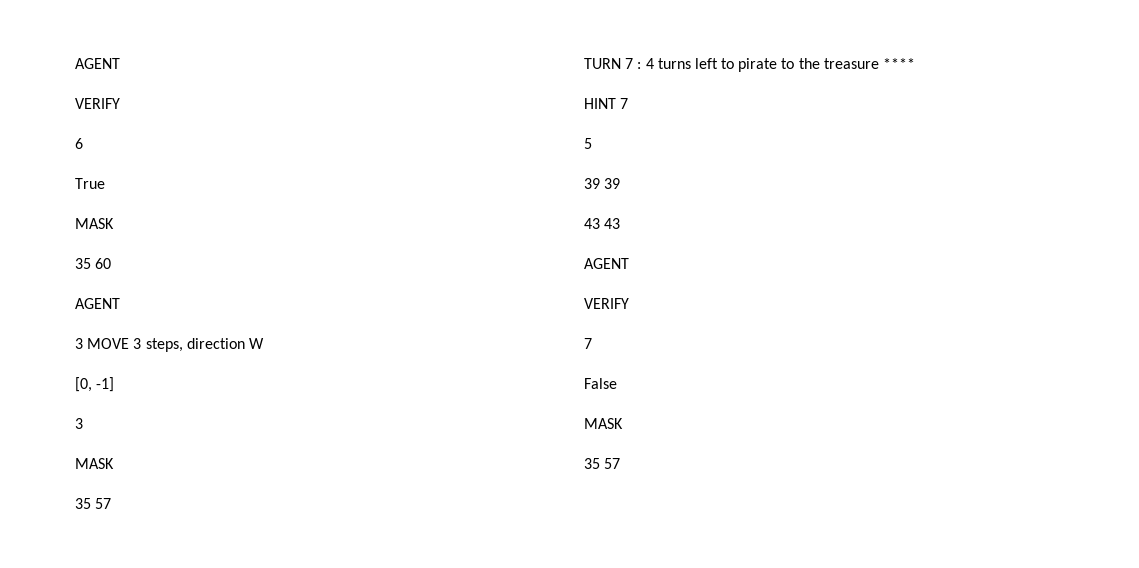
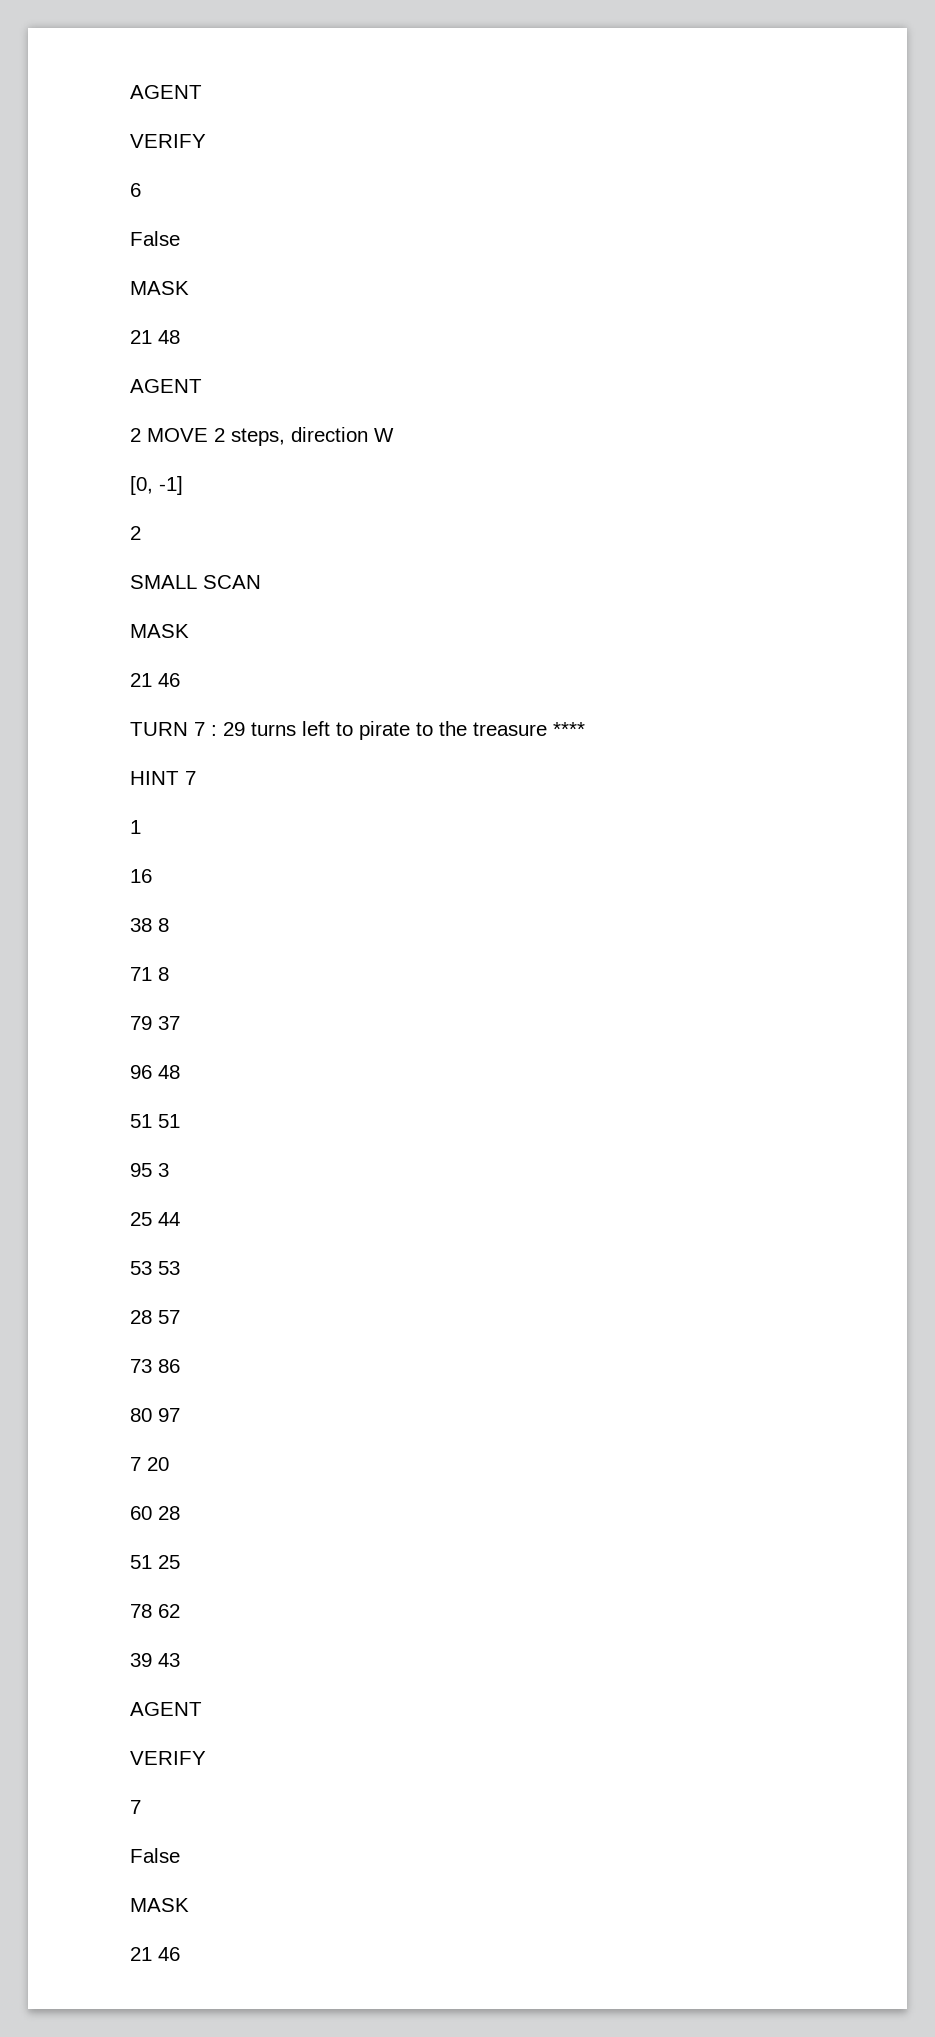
[75,178,105,189] [75,218,114,229] [75,258,112,269] [75,298,120,309] [75,338,142,349] True // MASK // 35 60 // AGENT // 3 MOVE 3 -> [130,231,180,246] [130,281,189,295] [130,330,180,344] [130,379,202,393] [130,428,225,442] False // MASK // 21 48 // AGENT // 2 MOVE 2
[75,418,83,429] [75,458,114,469] [75,498,112,509] 3 // MASK // 35 57 -> [130,526,141,540] [130,575,261,589] [130,624,189,638] [130,673,180,687] 2 // SMALL SCAN // MASK // 21 46
[645,58,654,69] 4 -> [223,722,245,736] 29
[584,138,592,149] [584,178,621,189] [584,218,600,229] 5 // 39 39 // 43 -> [130,820,141,834] [130,869,152,883] [130,918,169,932] [130,967,169,981] [130,1016,180,1030] [130,1065,180,1079] [130,1114,180,1128] [130,1163,169,1177] [130,1212,180,1226] [130,1261,180,1275] [130,1310,180,1324] [130,1359,180,1373] [130,1408,180,1422] [130,1457,169,1471] [130,1506,180,1520] [130,1555,180,1569] [130,1604,180,1618] [130,1653,152,1667] 1 // 16 // 38 8 // 71 8 // 79 37 // 96 48 // 51 51 // 95 3 // 25 44 // 53 53 // 28 57 // 73 86 // 80 97 // 7 20 // 60 28 // 51 25 // 78 62 // 39
[584,458,621,469] 35 57 -> [130,1947,180,1961] 21 46

